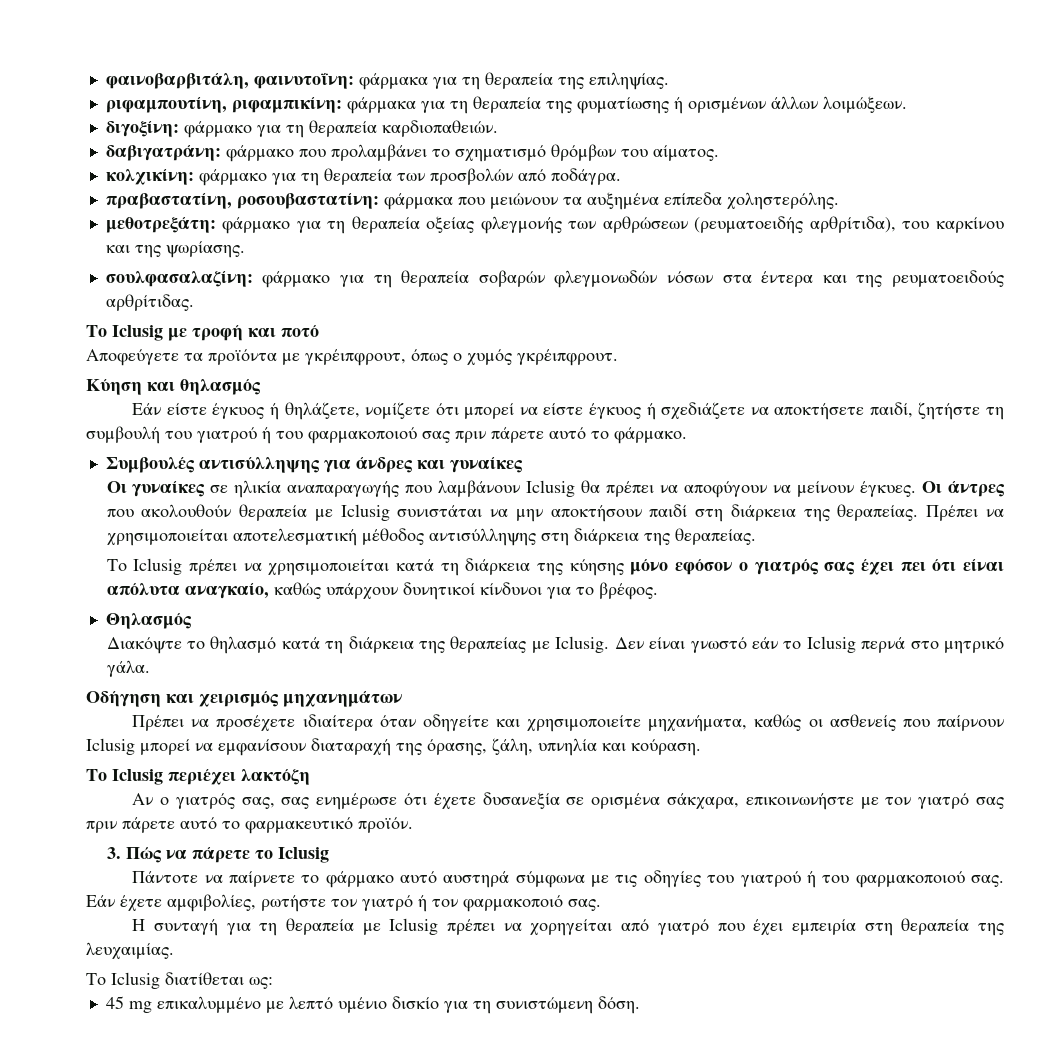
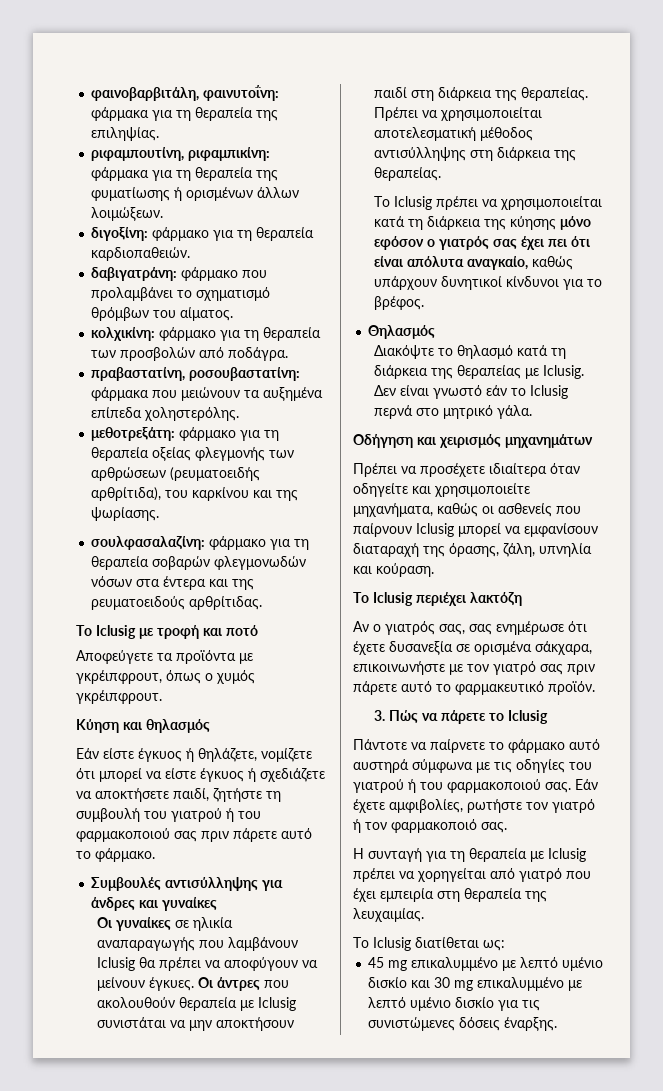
[443,996,640,1014] για τη συνιστώμενη δόση. -> [411,977,583,991] [368,997,541,1011] [368,1017,558,1031] και 30 mg επικαλυμμένο με λεπτό υμένιο δισκίο για τις συνιστώμενες δόσεις έναρξης.

